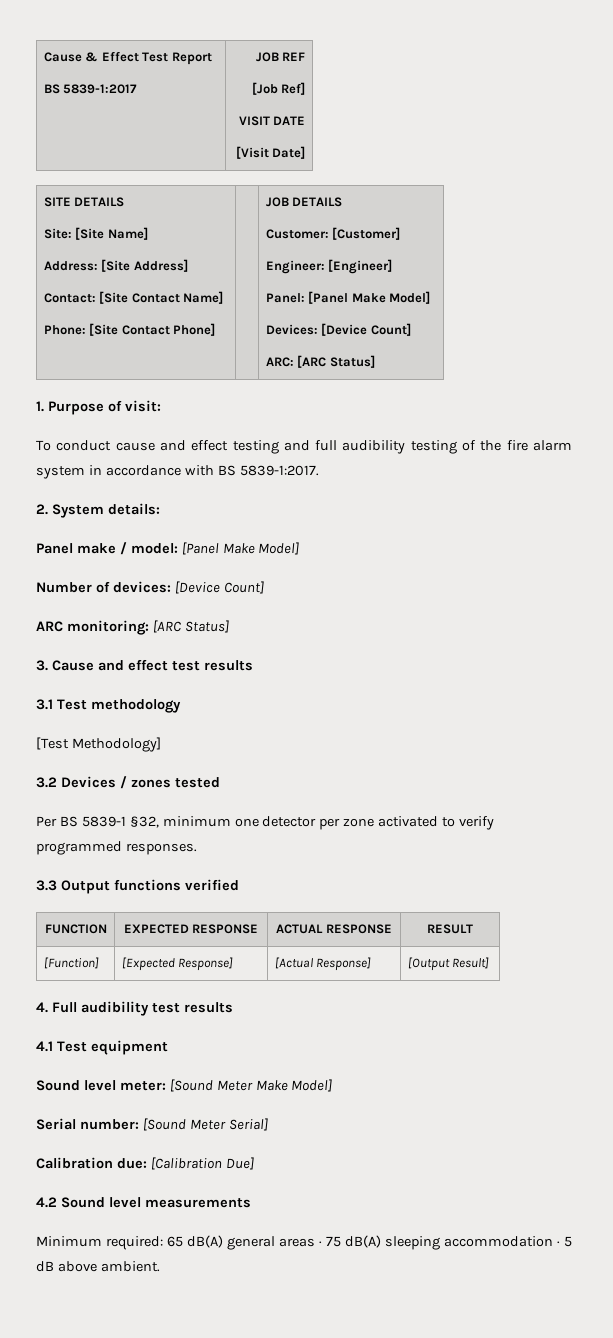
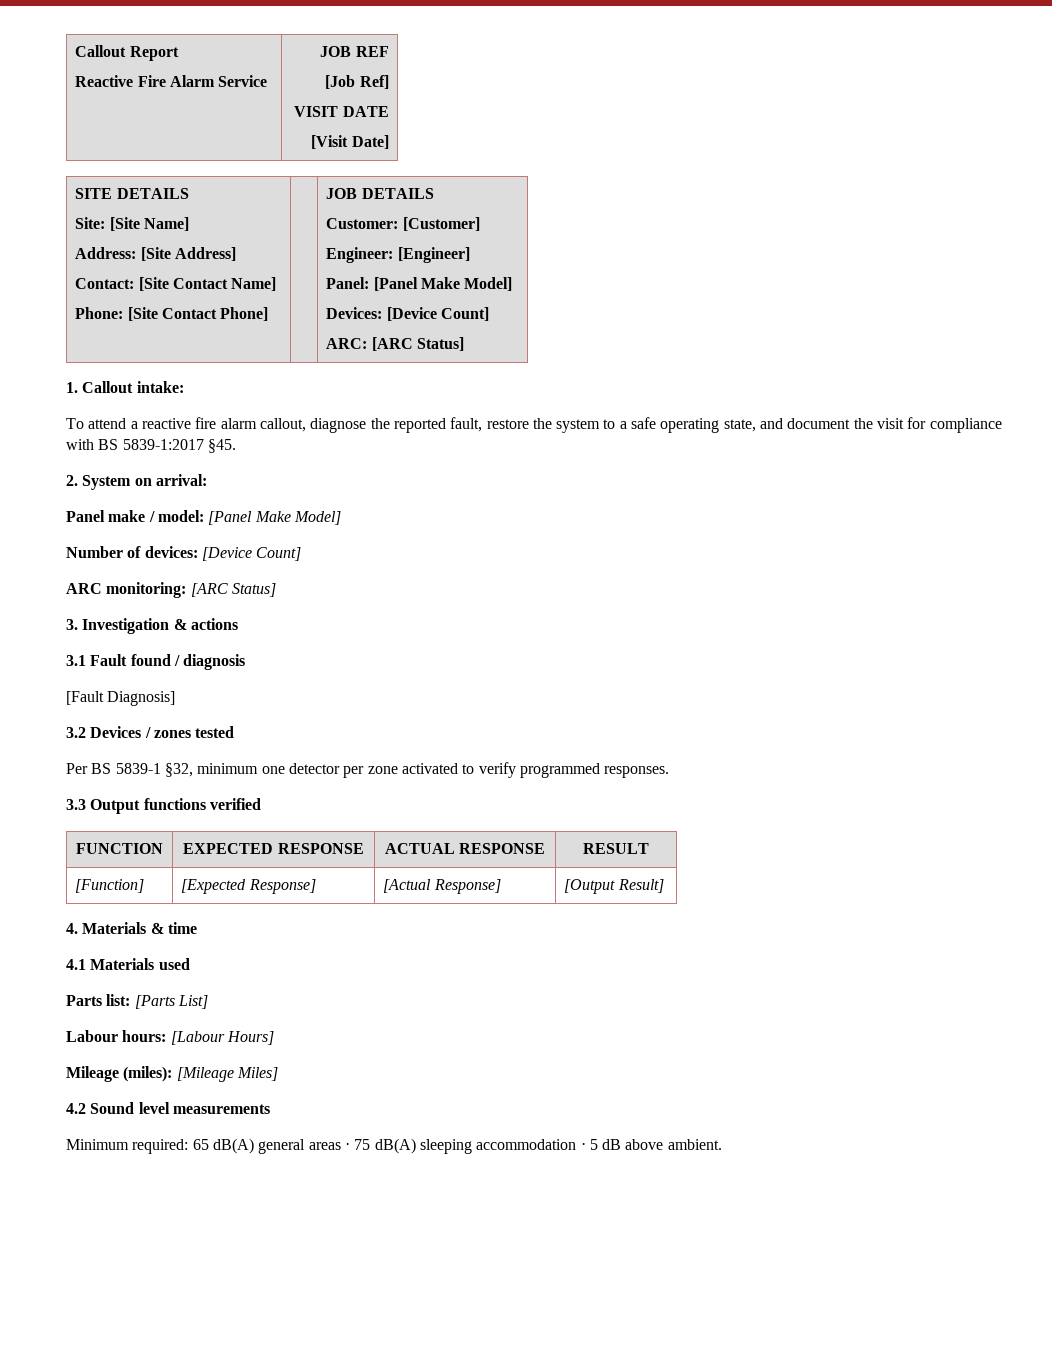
[43,51,212,65] [43,84,138,94] Cause & Effect Test Report // BS 5839-1:2017 -> [75,45,179,61] [75,75,268,87] Callout Report // Reactive Fire Alarm Service
[47,400,161,415] [36,440,573,454] [36,465,319,479] Purpose of visit: // To conduct cause and effect testing and full audibility testing of the fire alarm system in accordance with BS 5839-1:2017. -> [82,381,184,393] [66,417,1002,433] [66,439,236,453] Callout intake: // To attend a reactive fire alarm callout, diagnose the reported fault, restore the system to a safe operating state, and document the visit for compliance with BS 5839-1:2017 §45.
[107,503,160,515] details: -> [134,474,207,486] on arrival:
[51,659,253,671] [36,699,181,713] [36,737,161,752] Cause and effect test results // 3.1 Test methodology // [Test Methodology] -> [82,618,238,634] [66,654,246,670] [66,691,176,706] Investigation & actions // 3.1 Fault found / diagnosis // [Fault Diagnosis]
[51,1001,233,1016] [36,1040,168,1055] [36,1079,333,1092] [36,1118,268,1131] [36,1157,254,1170] Full audibility test results // 4.1 Test equipment // Sound level meter: [Sound Meter Make Model] // Serial number: [Sound Meter Serial] // Calibration due: [Calibration Due] -> [82,922,197,934] [66,958,190,970] [66,994,208,1009] [66,1030,274,1045] [66,1066,278,1082] Materials & time // 4.1 Materials used // Parts list: [Parts List] // Labour hours: [Labour Hours] // Mileage (miles): [Mileage Miles]

